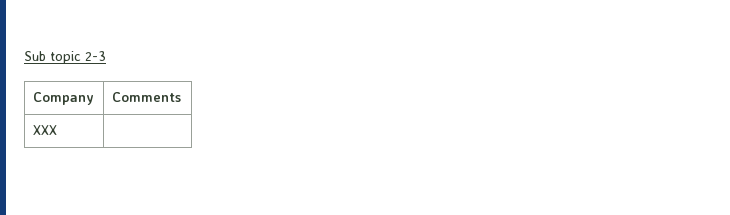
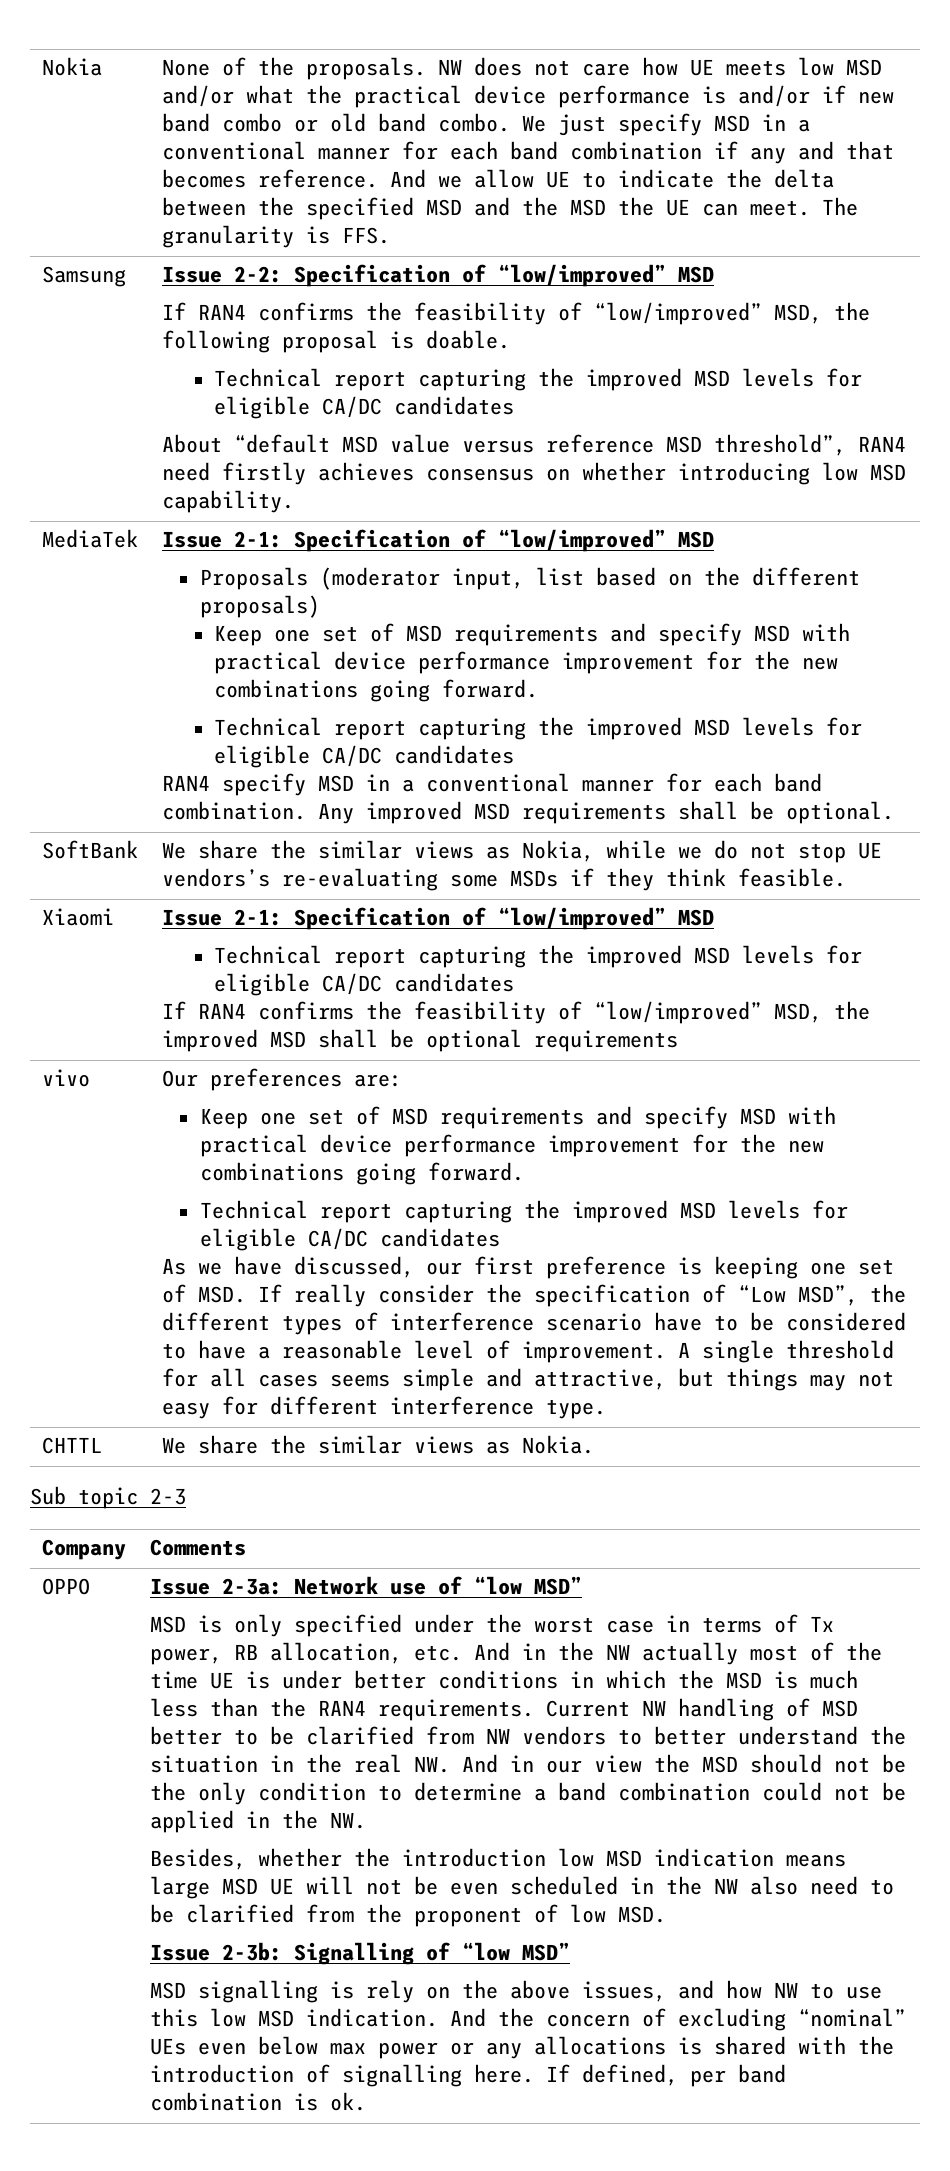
(24, 56) none -> [41,57,102,76] [161,57,882,80] [161,85,894,108] [161,113,810,136] [161,141,894,164] [161,169,834,188] [161,197,858,220] [161,225,390,248] [41,266,126,287] [161,264,714,287] [161,302,870,325] [161,330,510,353] [214,368,863,391] [214,396,515,419] [161,434,906,456] [161,462,906,485] [161,490,294,513] [41,529,138,548] [161,529,714,552] [199,567,860,590] [199,595,320,618] [214,623,851,646] [214,651,839,674] [214,679,539,702] [214,717,863,740] [214,745,515,768] [161,773,822,796] [161,801,894,824] [41,840,138,859] [161,840,882,863] [161,868,846,891] [41,908,114,926] [161,907,714,930] [214,945,863,968] [214,973,515,996] [161,1001,870,1024] [161,1029,678,1052] [41,1069,90,1087] [161,1068,402,1091] [199,1106,836,1129] [199,1134,824,1157] [199,1162,524,1185] [199,1200,848,1223] [199,1228,500,1251] [161,1256,894,1279] [161,1284,906,1307] [161,1312,906,1335] [161,1340,894,1363] [161,1368,894,1391] [161,1396,606,1419] [41,1437,102,1454] [161,1435,594,1454] Nokia | None of the proposals. NW does not care how UE meets low MSD and/or what the practical device performance is and/or if new band combo or old band combo. We just specify MSD in a conventional manner for each band combination if any and that becomes reference. And we allow UE to indicate the delta between the specified MSD and the MSD the UE can meet. The granularity is FFS. // Samsung | Issue 2-2: Specification of “low/improved” MSD // If RAN4 confirms the feasibility of “low/improved” MSD, the following proposal is doable. // Technical report capturing the improved MSD levels for eligible CA/DC candidates // About “default MSD value versus reference MSD threshold”, RAN4 need firstly achieves consensus on whether introducing low MSD capability. // MediaTek | Issue 2-1: Specification of “low/improved” MSD // Proposals (moderator input, list based on the different proposals) // Keep one set of MSD requirements and specify MSD with practical device performance improvement for the new combinations going forward. // Technical report capturing the improved MSD levels for eligible CA/DC candidates // RAN4 specify MSD in a conventional manner for each band combination. Any improved MSD requirements shall be optional. // SoftBank | We share the similar views as Nokia, while we do not stop UE vendors’s re-evaluating some MSDs if they think feasible. // Xiaomi | Issue 2-1: Specification of “low/improved” MSD // Technical report capturing the improved MSD levels for eligible CA/DC candidates // If RAN4 confirms the feasibility of “low/improved” MSD, the improved MSD shall be optional requirements // vivo | Our preferences are: // Keep one set of MSD requirements and specify MSD with practical device performance improvement for the new combinations going forward. // Technical report capturing the improved MSD levels for eligible CA/DC candidates // As we have discussed, our first preference is keeping one set of MSD. If really consider the specification of “Low MSD”, the different types of interference scenario have to be considered to have a reasonable level of improvement. A single threshold for all cases seems simple and attractive, but things may not easy for different interference type. // CHTTL | We share the similar views as Nokia. //
[32,125,57,135] XXX | -> [41,1578,90,1595] [149,1576,582,1595] [149,1614,834,1637] [149,1642,882,1665] [149,1670,858,1689] [149,1698,858,1721] [149,1726,906,1745] [149,1754,906,1773] [149,1782,906,1805] [149,1810,366,1833] [149,1848,846,1870] [149,1876,894,1899] [149,1904,666,1927] [149,1942,570,1965] [149,1980,882,2003] [149,2008,906,2031] [149,2036,894,2059] [149,2064,786,2087] [149,2092,366,2111] OPPO | Issue 2-3a: Network use of “low MSD” // MSD is only specified under the worst case in terms of Tx power, RB allocation, etc. And in the NW actually most of the time UE is under better conditions in which the MSD is much less than the RAN4 requirements. Current NW handling of MSD better to be clarified from NW vendors to better understand the situation in the real NW. And in our view the MSD should not be the only condition to determine a band combination could not be applied in the NW. // Besides, whether the introduction low MSD indication means large MSD UE will not be even scheduled in the NW also need to be clarified from the proponent of low MSD. // Issue 2-3b: Signalling of “low MSD” // MSD signalling is rely on the above issues, and how NW to use this low MSD indication. And the concern of excluding “nominal” UEs even below max power or any allocations is shared with the introduction of signalling here. If defined, per band combination is ok.

